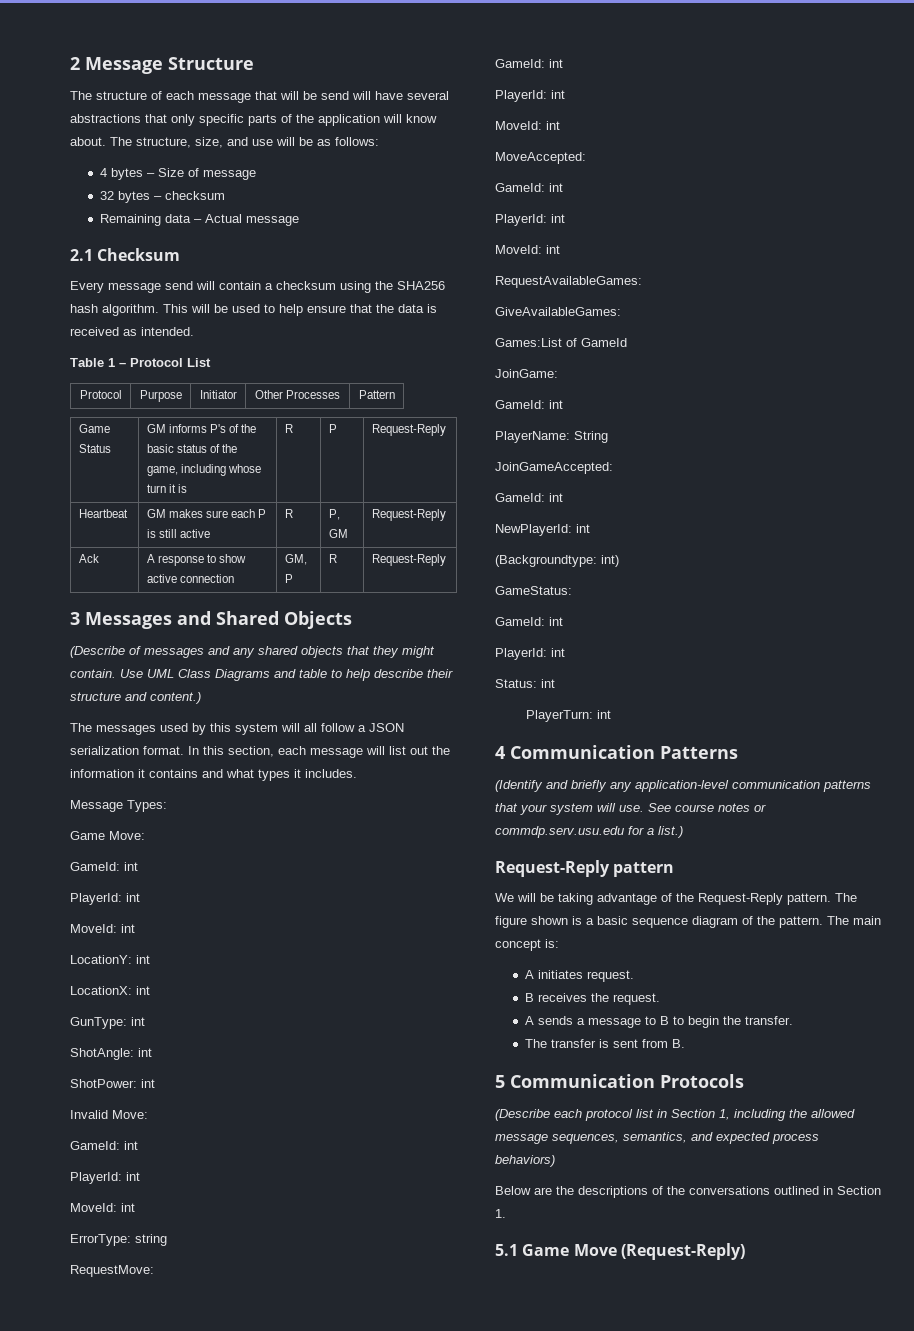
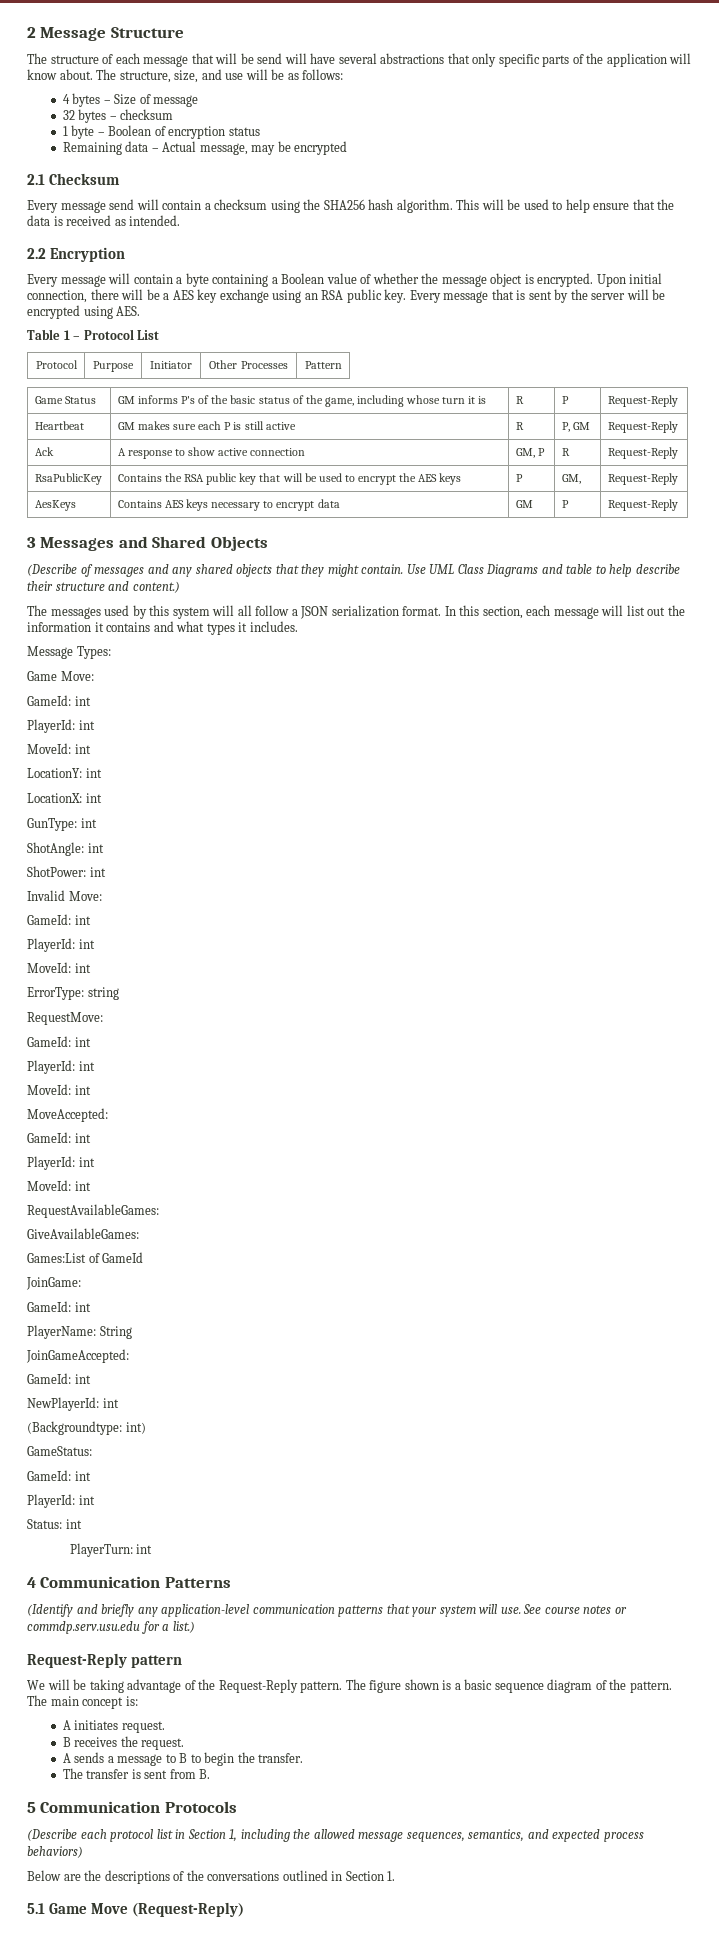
(225, 195) none -> [62,125,260,139] // 1 byte – Boolean of encryption status
[245,216,299,226] message -> [199,141,348,155] message, may be encrypted
(194, 331) none -> [27,247,126,262] [27,273,663,287] [27,289,666,303] [27,305,141,319] // 2.2 Encryption // Every message will contain a byte containing a Boolean value of whether the message object is encrypted. Upon initial connection, there will be a AES key exchange using an RSA public key. Every message that is sent by the server will be encrypted using AES.
(446, 560) none -> [34,473,102,485] [117,473,462,485] [515,474,523,482] [561,474,581,484] [607,473,678,485] [34,500,76,511] [117,499,340,511] [515,500,533,508] [561,500,569,508] [607,499,678,511] // RsaPublicKey | Contains the RSA public key that will be used to encrypt the AES keys | P | GM, | Request-Reply // AesKeys | Contains AES keys necessary to encrypt data | GM | P | Request-Reply

